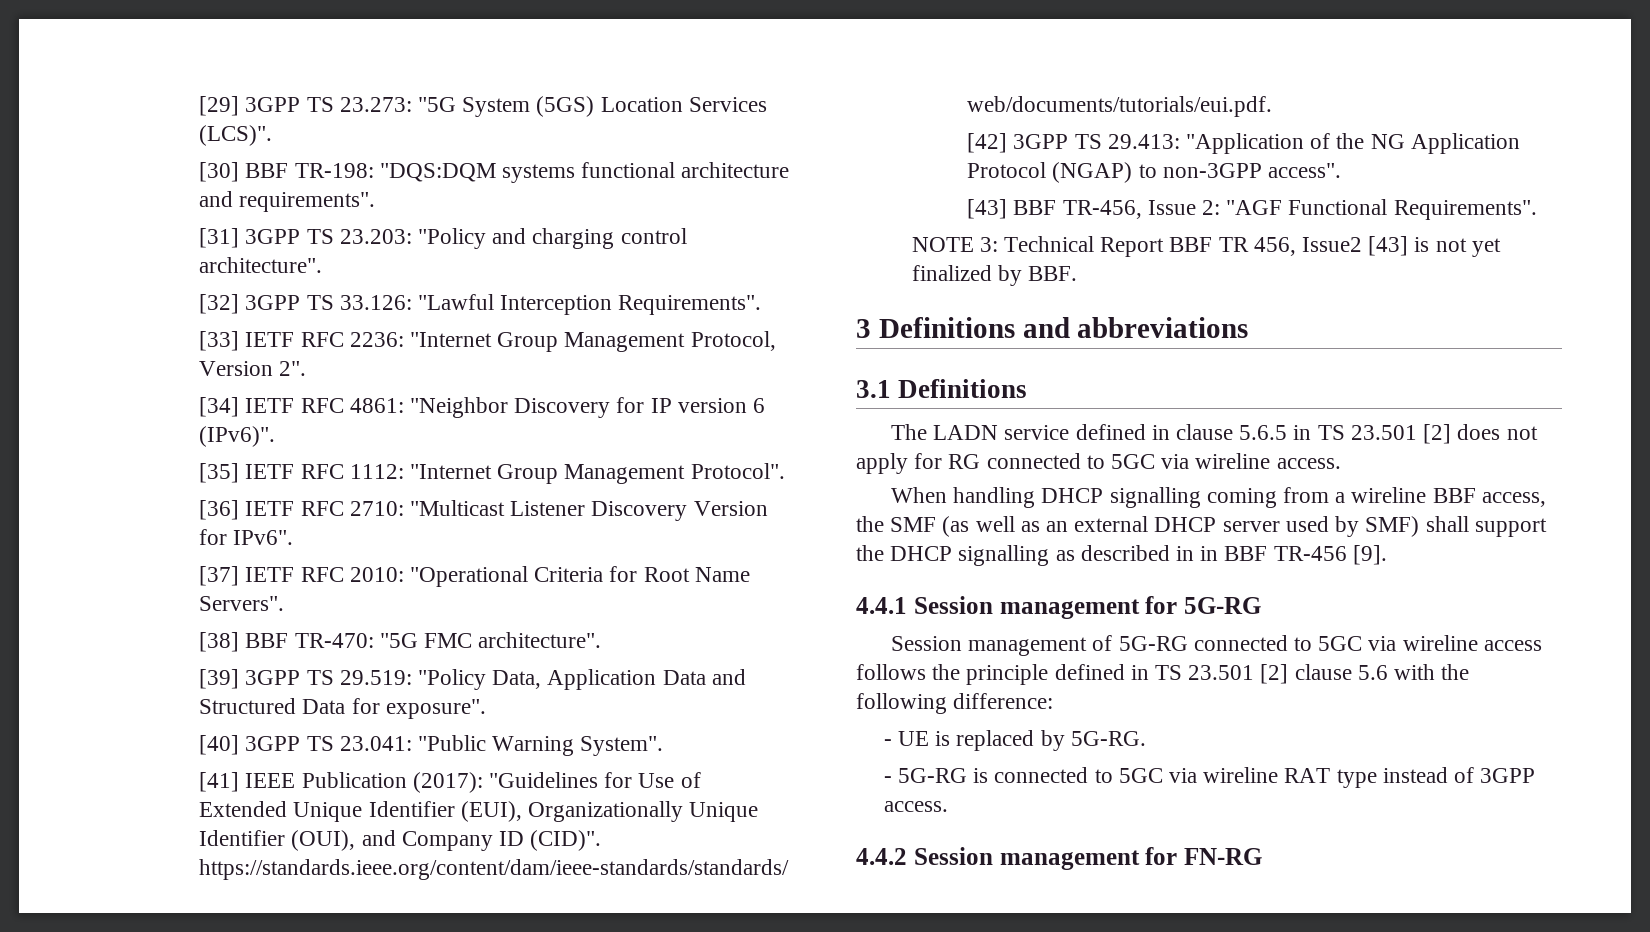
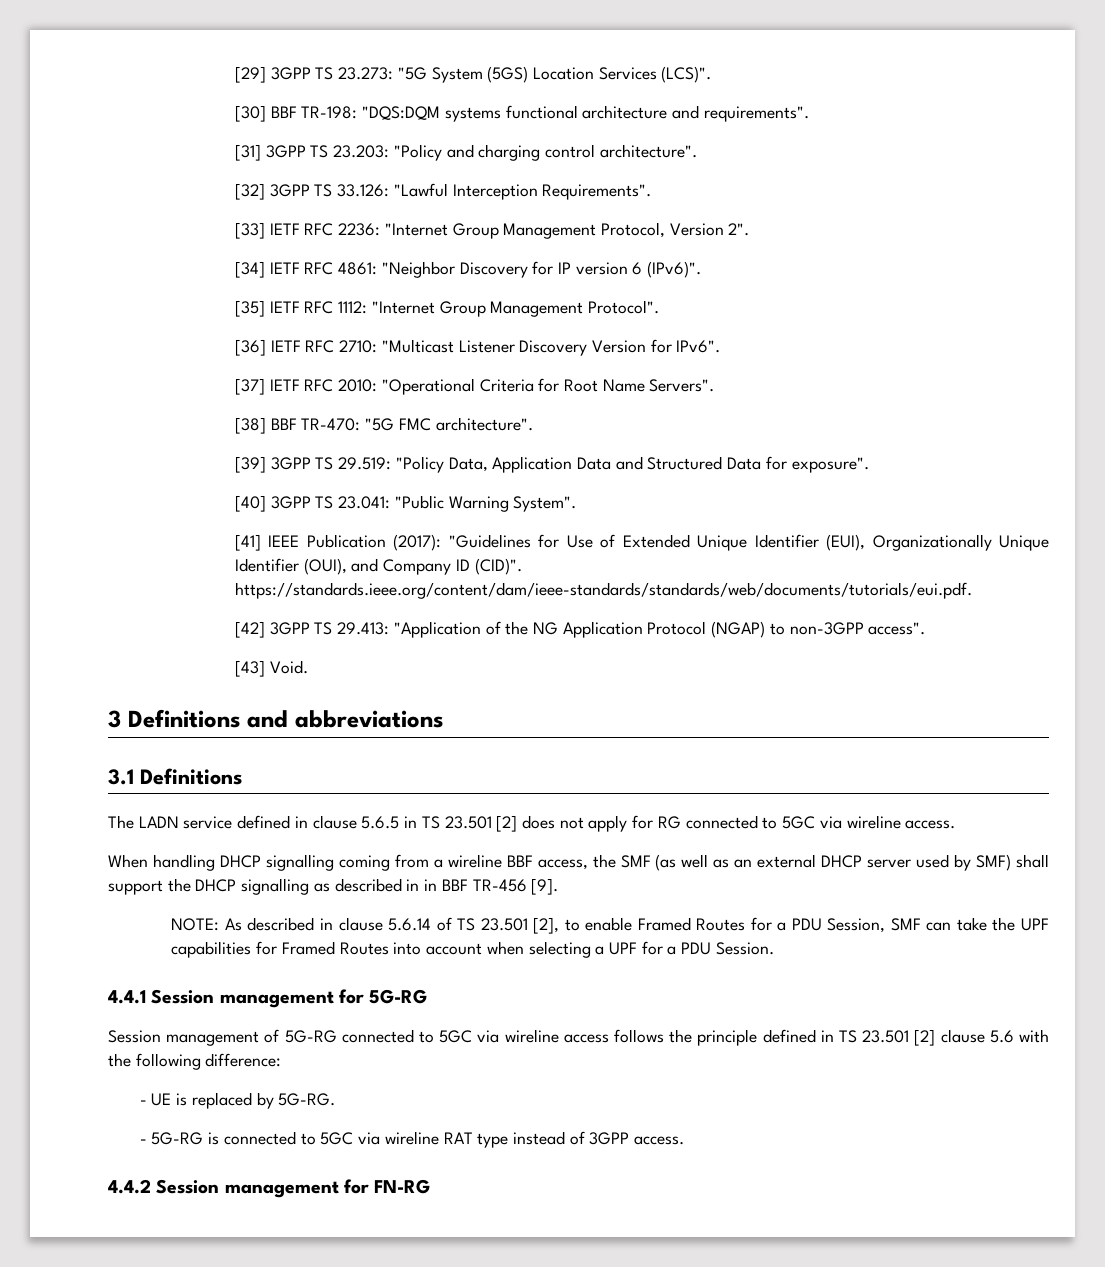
[1013,199,1537,220] [911,236,1501,257] [911,265,1077,286] BBF TR-456, Issue 2: "AGF Functional Requirements". // NOTE 3: Technical Report BBF TR 456, Issue2 [43] is not yet finalized by BBF. -> [269,660,308,674] Void.
(1387, 555) none -> [171,917,1049,934] [171,941,774,958] // NOTE: As described in clause 5.6.14 of TS 23.501 [2], to enable Framed Routes for a PDU Session, SMF can take the UPF capabilities for Framed Routes into account when selecting a UPF for a PDU Session.

